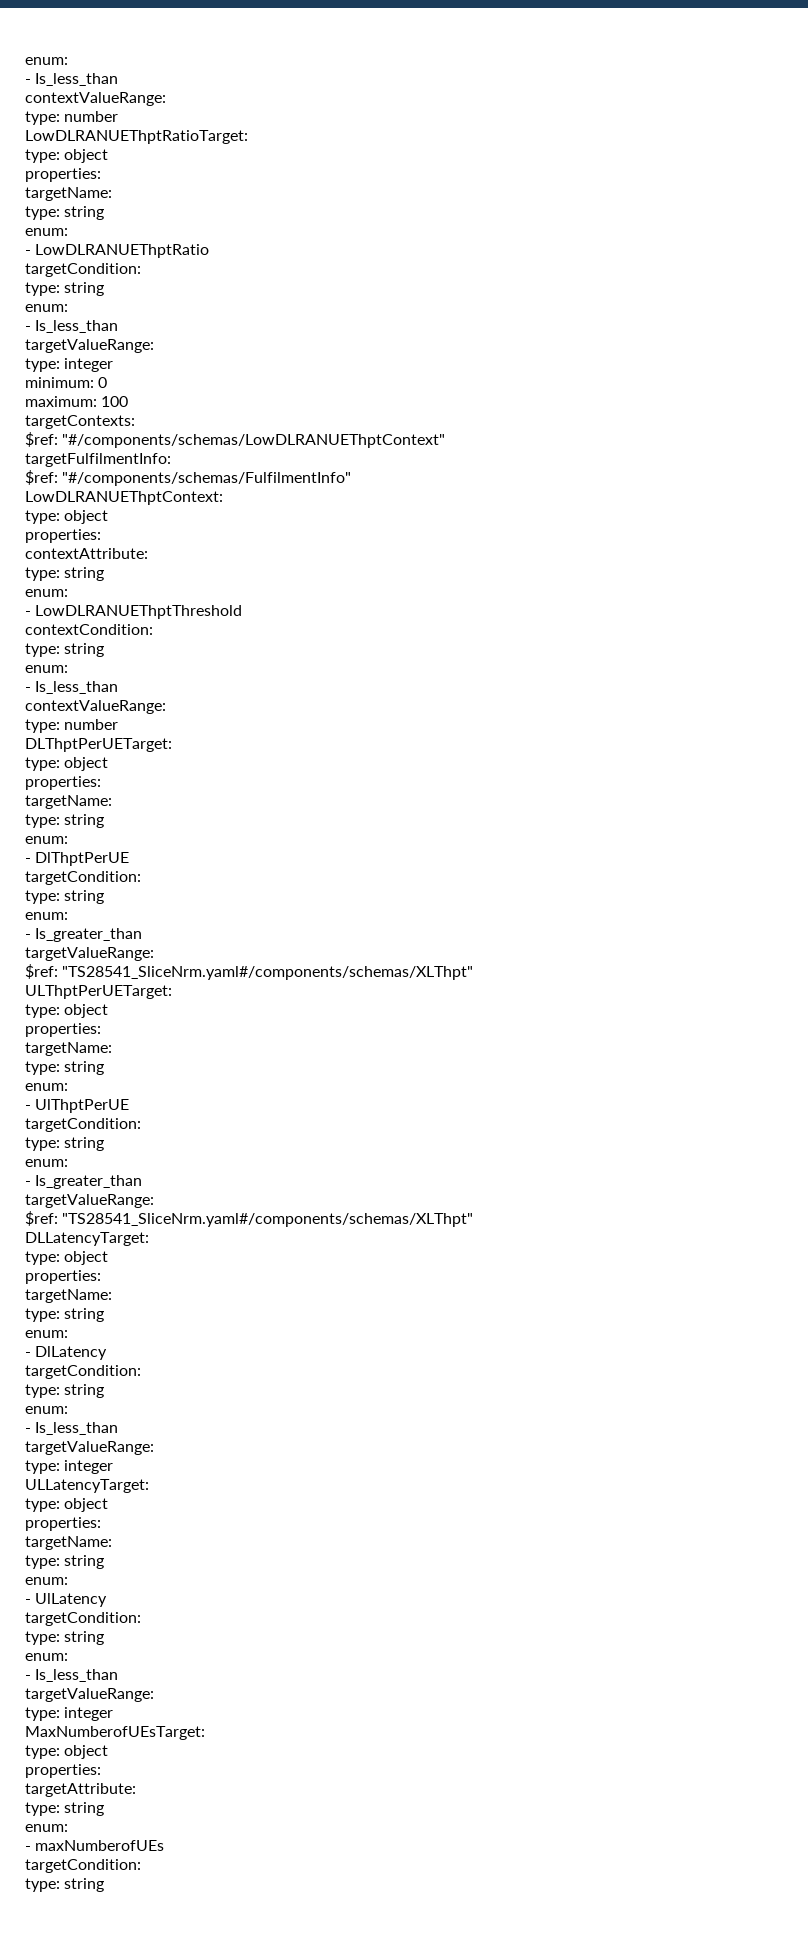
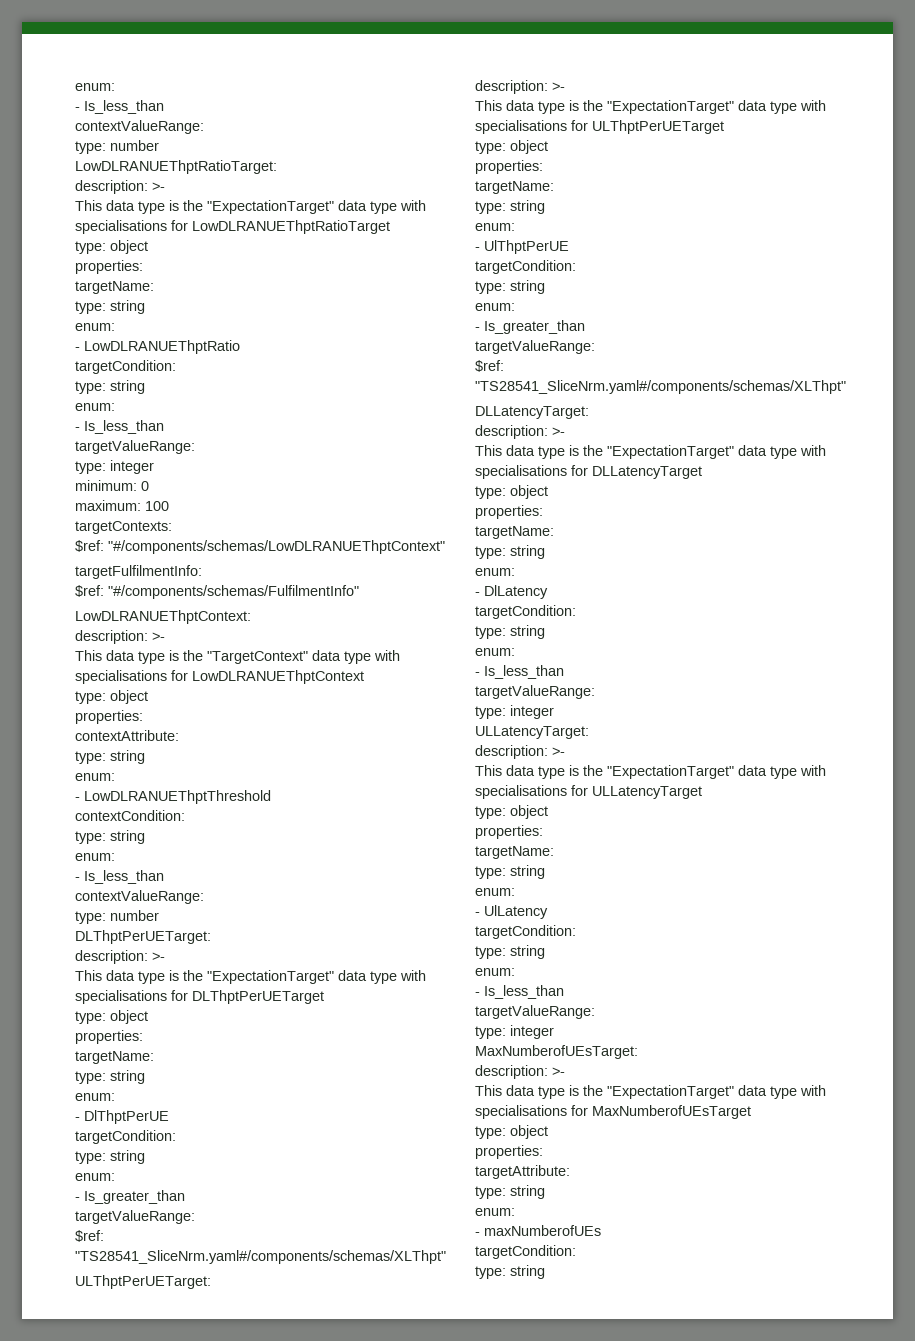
(248, 137) none -> [75,180,165,194] [75,200,426,214] [75,220,390,234] // description: >- // This data type is the "ExpectationTarget" data type with specialisations for LowDLRANUEThptRatioTarget
(223, 498) none -> [75,630,165,644] [75,650,400,664] [75,670,364,684] // description: >- // This data type is the "TargetContext" data type with specialisations for LowDLRANUEThptContext
(172, 745) none -> [75,950,165,964] [75,970,426,984] [75,990,324,1004] // description: >- // This data type is the "ExpectationTarget" data type with specialisations for DLThptPerUETarget
(172, 992) none -> [475,80,565,94] [475,100,826,114] [475,120,724,134] // description: >- // This data type is the "ExpectationTarget" data type with specialisations for ULThptPerUETarget
(149, 1239) none -> [475,425,565,439] [475,445,826,459] [475,465,702,479] // description: >- // This data type is the "ExpectationTarget" data type with specialisations for DLLatencyTarget
(149, 1486) none -> [475,745,565,759] [475,765,826,779] [475,785,702,799] // description: >- // This data type is the "ExpectationTarget" data type with specialisations for ULLatencyTarget
(205, 1733) none -> [475,1065,565,1079] [475,1085,826,1099] [475,1105,751,1119] // description: >- // This data type is the "ExpectationTarget" data type with specialisations for MaxNumberofUEsTarget

